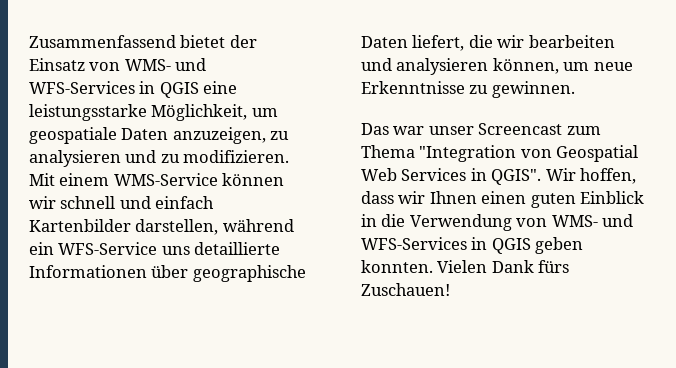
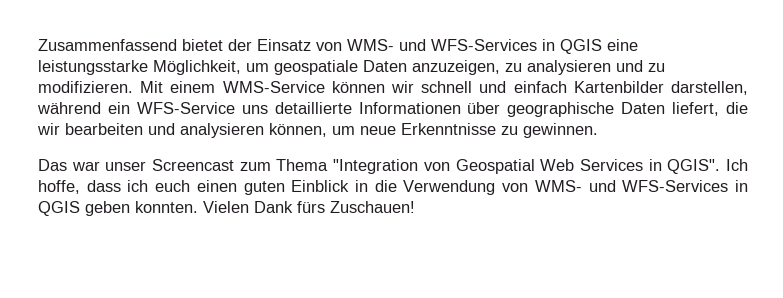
[545,168,637,184] [361,191,477,204] Wir hoffen, dass wir Ihnen -> [726,159,749,171] [38,180,191,194] Ich hoffe, dass ich euch

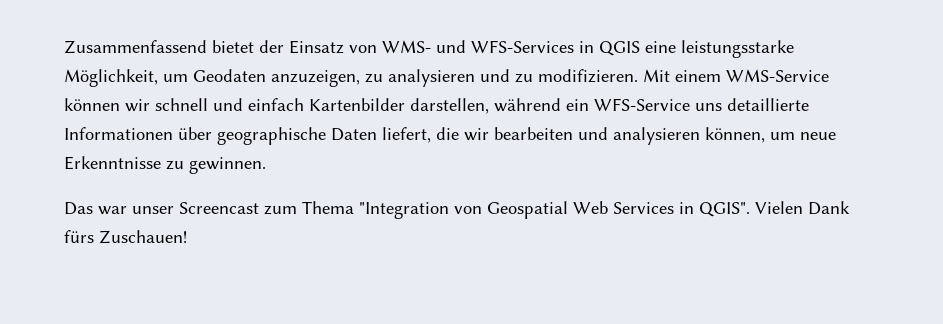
[274,60,407,75] geospatiale Daten -> [193,69,266,82] Geodaten
[726,159,749,171] [38,180,748,195] [38,201,198,216] Ich hoffe, dass ich euch einen guten Einblick in die Verwendung von WMS- und WFS-Services in QGIS geben konnten. -> (750, 209) none

